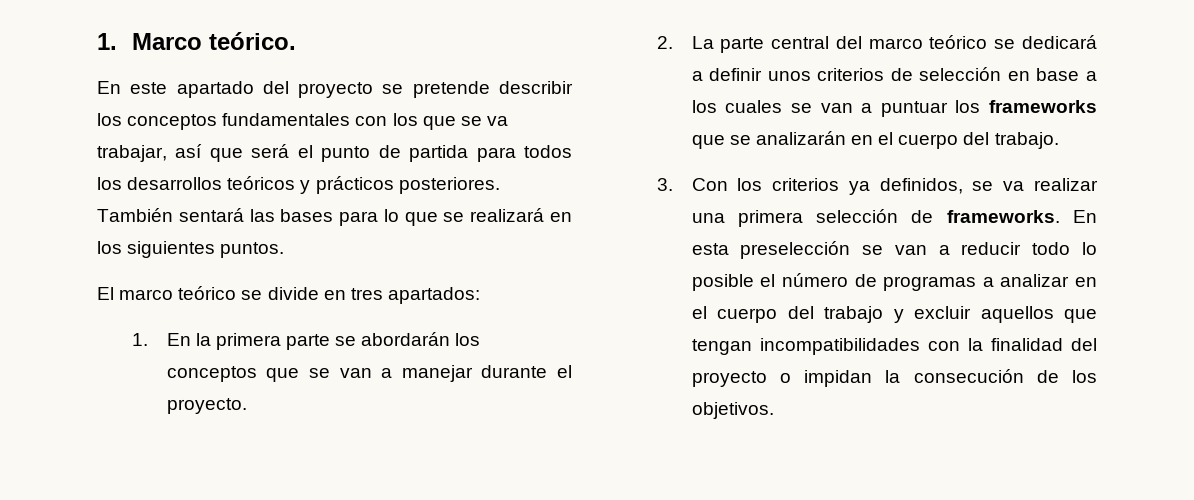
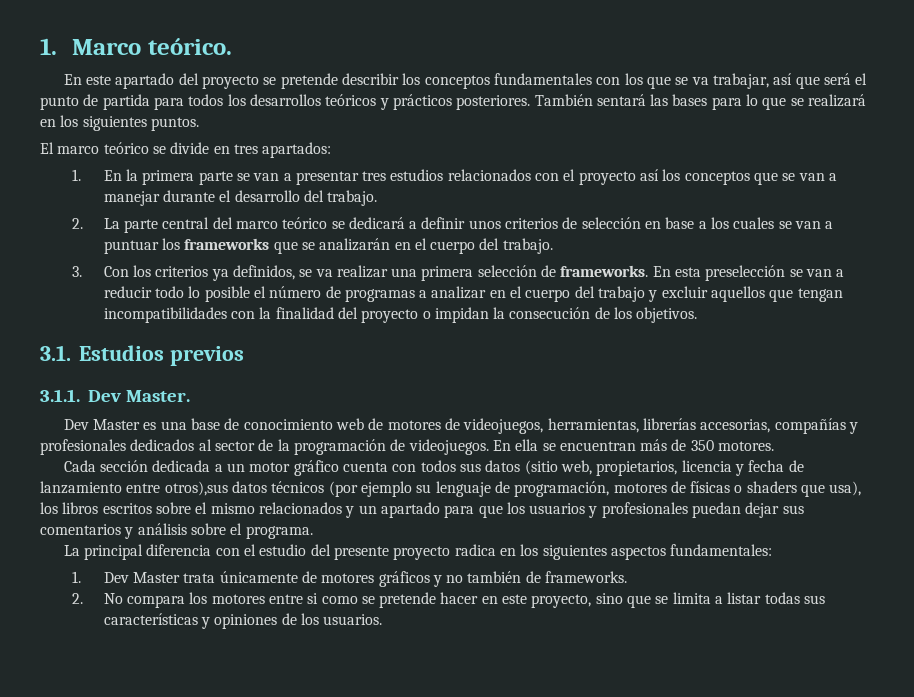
[361,332,451,346] abordarán -> [253,169,660,185] van a presentar tres estudios relacionados con el proyecto así
[166,398,247,414] proyecto. -> [234,190,378,206] desarrollo del trabajo.
(774, 410) none -> [40,345,244,366] [40,389,190,402] [63,418,858,434] [40,439,775,455] [63,460,804,476] [40,481,862,497] [40,502,804,518] [40,523,313,539] [63,544,773,560] [71,571,628,587] [71,592,825,608] [103,613,383,629] // 3.1. Estudios previos // 3.1.1. Dev Master. // Dev Master es una base de conocimiento web de motores de videojuegos, herramientas, librerías accesorias, compañías y profesionales dedicados al sector de la programación de videojuegos. En ella se encuentran más de 350 motores. // Cada sección dedicada a un motor gráfico cuenta con todos sus datos (sitio web, propietarios, licencia y fecha de lanzamiento entre otros),sus datos técnicos (por ejemplo su lenguaje de programación, motores de físicas o shaders que usa), los libros escritos sobre el mismo relacionados y un apartado para que los usuarios y profesionales puedan dejar sus comentarios y análisis sobre el programa. // La principal diferencia con el estudio del presente proyecto radica en los siguientes aspectos fundamentales: // 1. Dev Master trata únicamente de motores gráficos y no también de frameworks. // 2. No compara los motores entre si como se pretende hacer en este proyecto, sino que se limita a listar todas sus características y opiniones de los usuarios.

